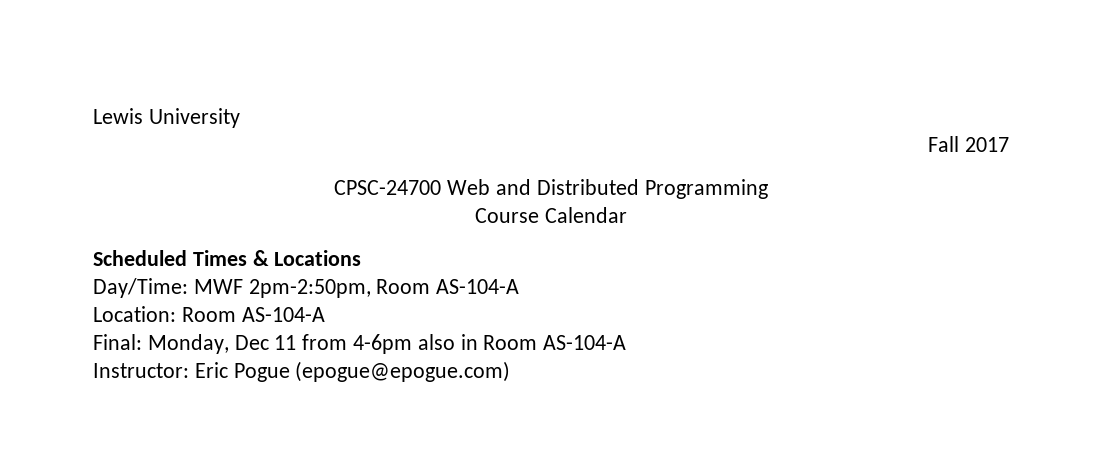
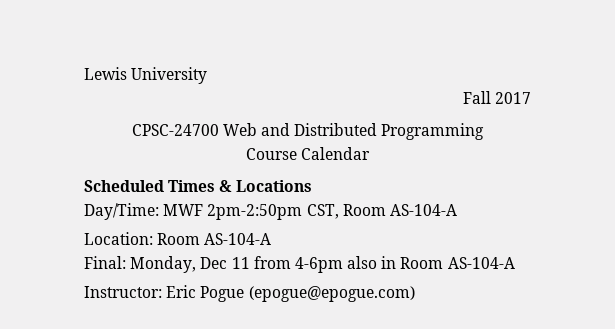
[248,279,371,298] 2pm-2:50pm, -> [207,204,339,220] 2pm-2:50pm CST,

